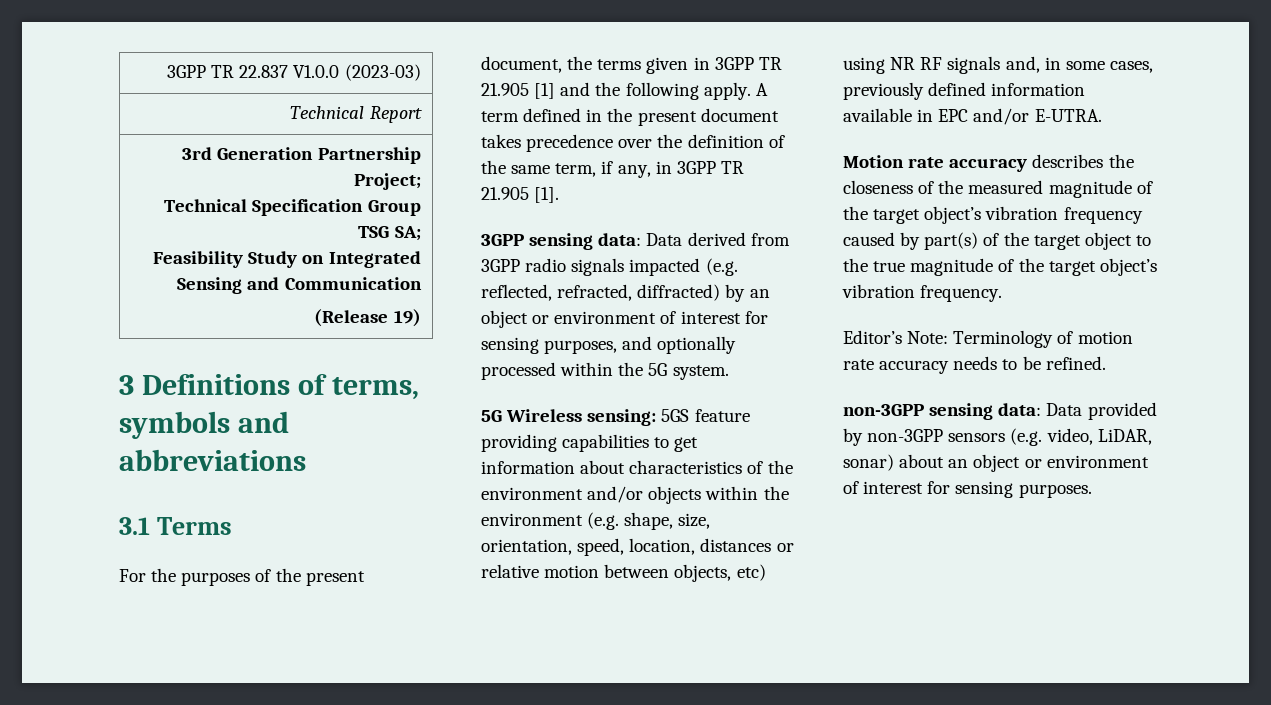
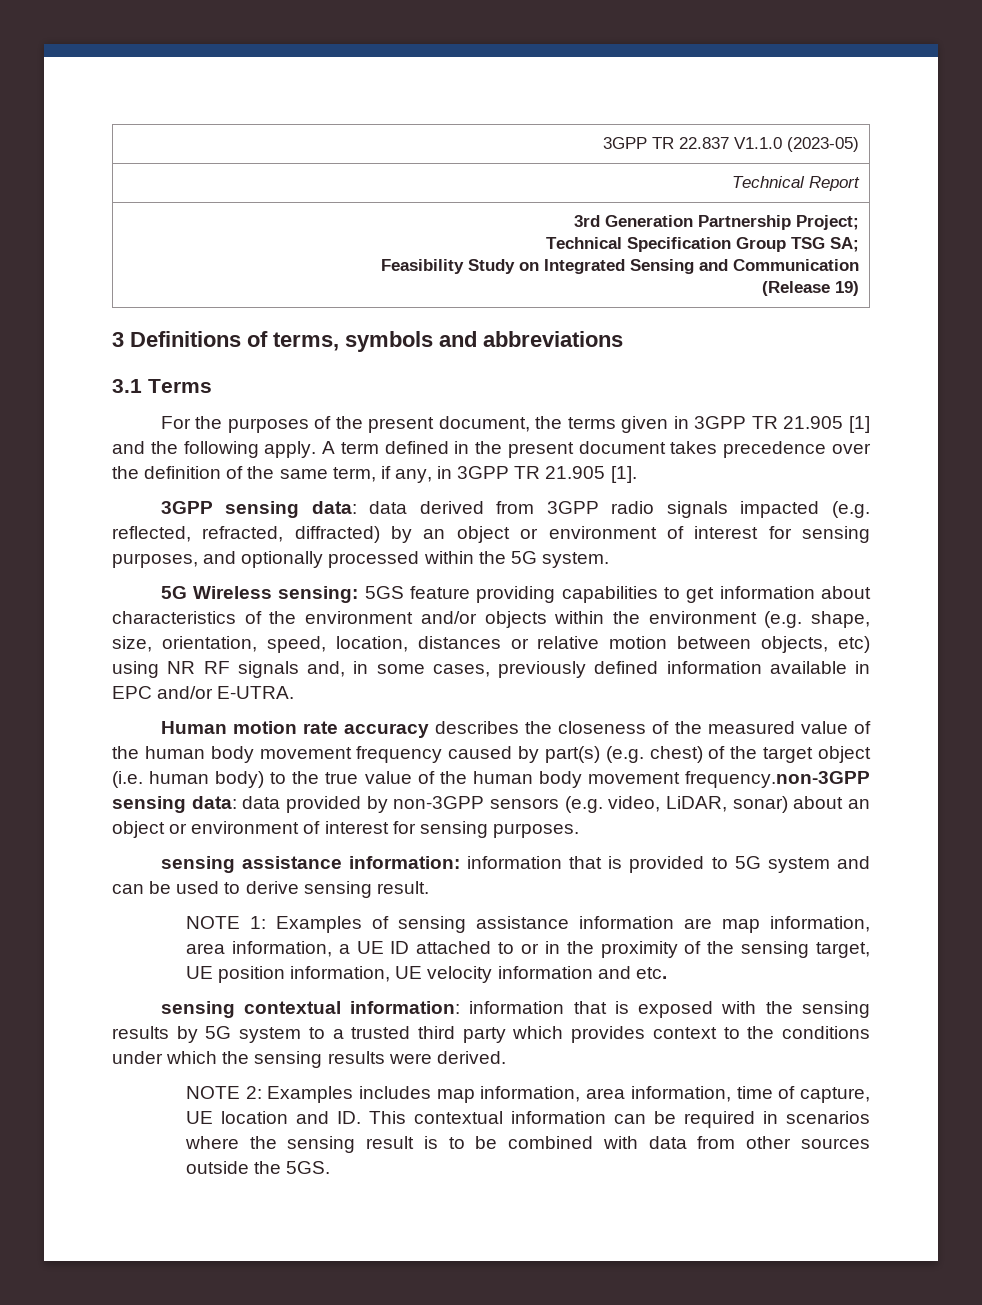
[293,64,421,81] V1.0.0 (2023-03) -> [734,137,860,152] V1.1.0 (2023-05)
[646,233,683,246] Data -> [369,501,408,514] data
[843,155,904,168] Motion -> [160,721,297,734] Human motion
[1048,180,1153,198] [843,206,1059,224] magnitude of the target object’s vibration -> [800,721,872,734] [112,746,352,763] value of the human body movement
(979, 241) none -> [605,746,703,763] (e.g. chest)
(1132, 241) none -> [112,771,265,788] (i.e. human body)
[910,258,1157,276] [842,284,1003,302] [843,330,1133,348] [843,356,1106,374] [843,403,1083,420] magnitude of the target object’s vibration frequency. // Editor’s Note: Terminology of motion rate accuracy needs to be refined. // non-3GPP sensing data: Data -> [364,771,870,788] [112,796,281,813] value of the human body movement frequency.non-3GPP sensing data: data
(1092, 491) none -> [160,856,870,873] [112,881,429,898] [185,916,871,933] [185,941,870,958] [185,966,667,983] [160,1001,871,1018] [112,1026,870,1043] [112,1051,506,1068] [185,1086,870,1103] [185,1111,871,1128] [184,1136,870,1153] [185,1161,331,1174] // sensing assistance information: information that is provided to 5G system and can be used to derive sensing result. // NOTE 1: Examples of sensing assistance information are map information, area information, a UE ID attached to or in the proximity of the sensing target, UE position information, UE velocity information and etc. // sensing contextual information: information that is exposed with the sensing results by 5G system to a trusted third party which provides context to the conditions under which the sensing results were derived. // NOTE 2: Examples includes map information, area information, time of capture, UE location and ID. This contextual information can be required in scenarios where the sensing result is to be combined with data from other sources outside the 5GS.

